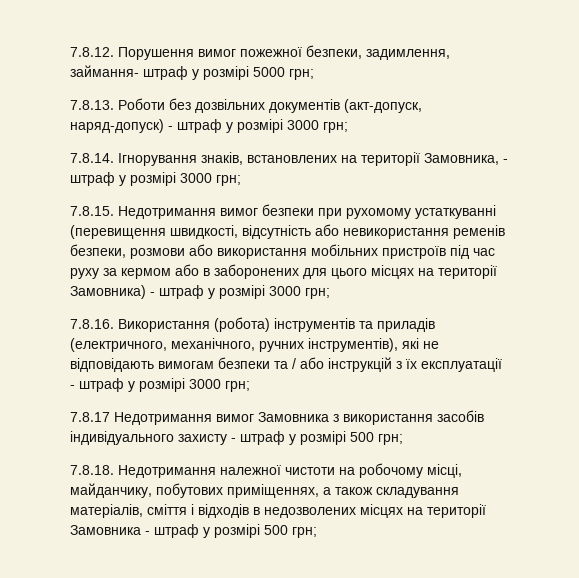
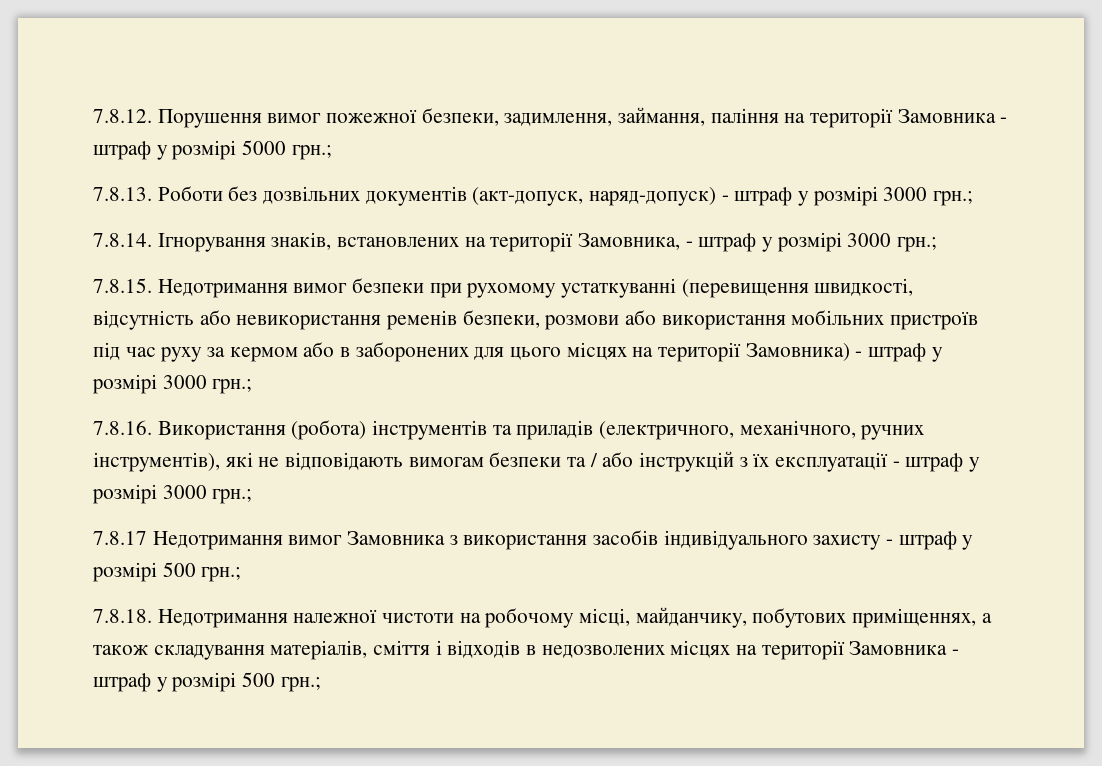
[70,65,139,77] займання- -> [618,107,1008,128] займання, паління на території Замовника -
[289,69,314,80] грн; -> [291,145,332,160] грн.;
[323,122,348,133] грн; -> [933,191,974,206] грн.;
[216,175,241,186] грн; -> [897,237,938,252] грн.;
[305,288,330,299] грн; -> [212,379,253,394] грн.;
[225,381,250,392] грн; -> [212,489,253,504] грн.;
[378,434,403,445] грн; -> [201,567,242,582] грн.;
[292,527,317,538] грн; -> [280,677,321,692] грн.;

